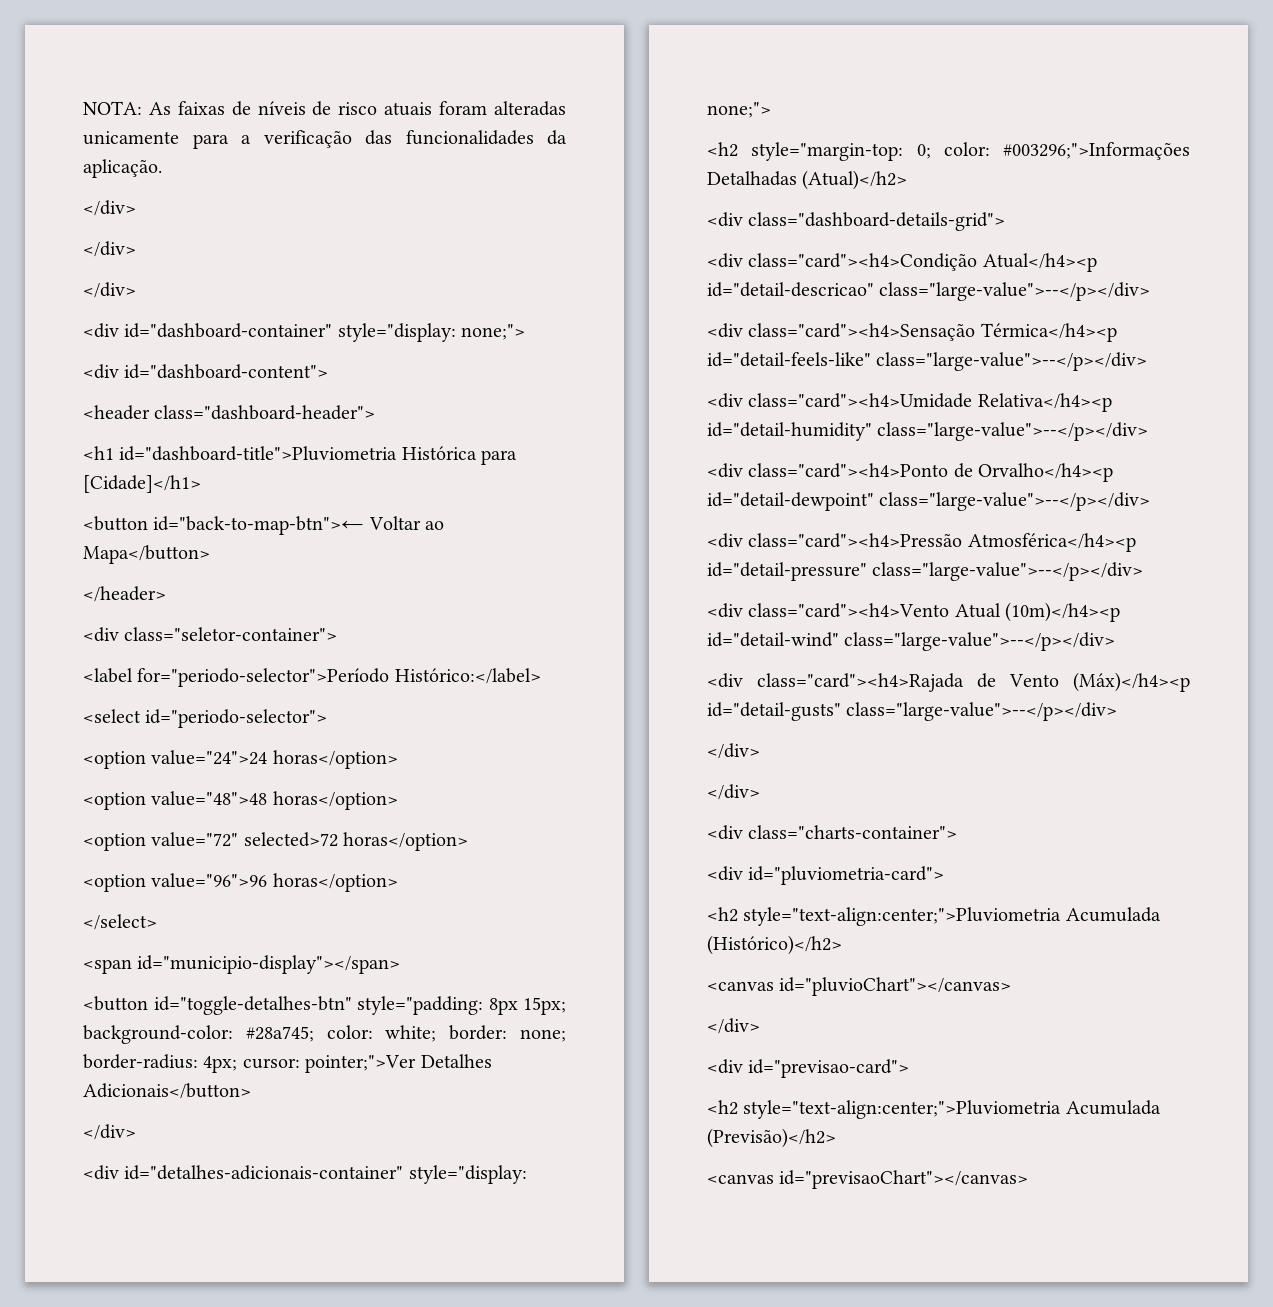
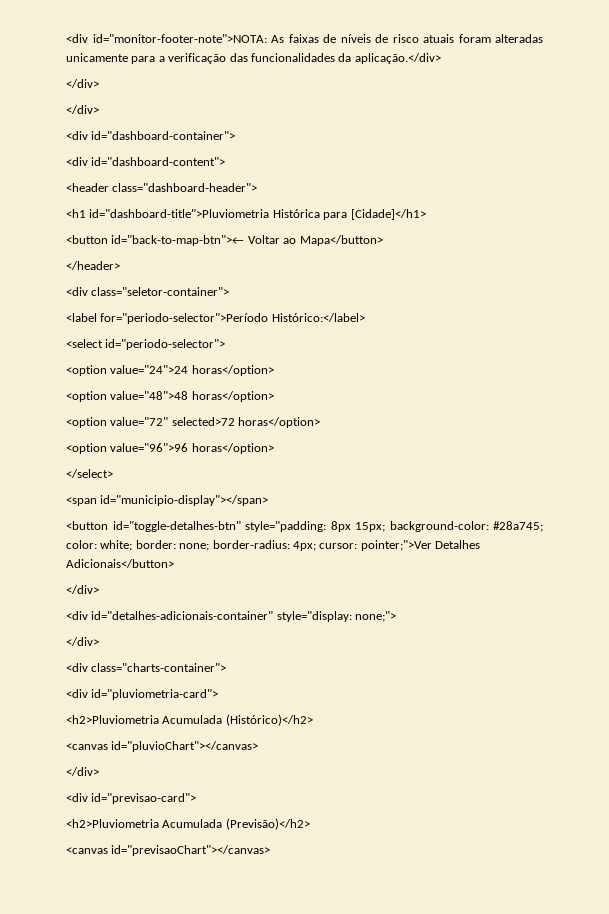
[83,101,142,115] NOTA: -> [66,34,267,43] <div id="monitor-footer-note">NOTA:
[83,159,162,178] [83,200,136,216] [83,241,136,257] [83,282,136,298] [83,323,526,342] aplicação. // </div> // </div> // </div> // <div id="dashboard-container" style="display: none;"> -> [354,53,441,64] [66,79,99,88] [66,105,99,114] [66,131,236,140] aplicação.</div> // </div> // </div> // <div id="dashboard-container">
[707,142,1190,161] [707,170,908,190] [707,212,1006,231] [707,253,1097,272] [707,282,1151,301] [707,323,1117,342] [707,352,1148,371] [707,393,1112,412] [707,422,1149,441] [707,463,1114,482] [707,492,1151,511] [707,533,1136,552] [707,562,1144,581] [707,602,1121,622] [707,632,1116,651] [707,672,1190,692] [707,702,1118,721] [707,743,760,759] // <h2 style="margin-top: 0; color: #003296;">Informações Detalhadas (Atual)</h2> // <div class="dashboard-details-grid"> // <div class="card"><h4>Condição Atual</h4><p id="detail-descricao" class="large-value">--</p></div> // <div class="card"><h4>Sensação Térmica</h4><p id="detail-feels-like" class="large-value">--</p></div> // <div class="card"><h4>Umidade Relativa</h4><p id="detail-humidity" class="large-value">--</p></div> // <div class="card"><h4>Ponto de Orvalho</h4><p id="detail-dewpoint" class="large-value">--</p></div> // <div class="card"><h4>Pressão Atmosférica</h4><p id="detail-pressure" class="large-value">--</p></div> // <div class="card"><h4>Vento Atual (10m)</h4><p id="detail-wind" class="large-value">--</p></div> // <div class="card"><h4>Rajada de Vento (Máx)</h4><p id="detail-gusts" class="large-value">--</p></div> // </div> -> (397, 616) none
[707,907,1062,926] <h2 style="text-align:center;">Pluviometria -> [66,715,159,724] <h2>Pluviometria
[707,1100,1062,1119] <h2 style="text-align:center;">Pluviometria -> [66,819,159,828] <h2>Pluviometria

